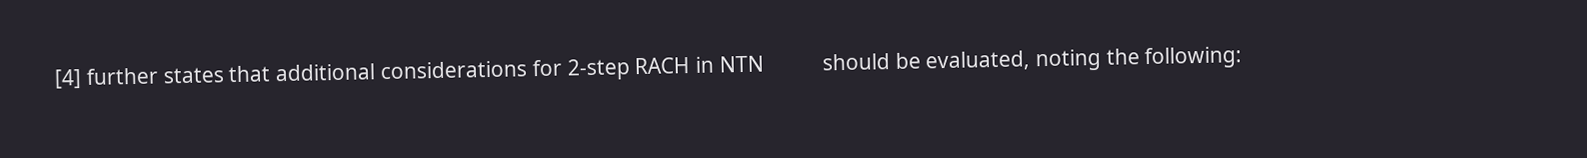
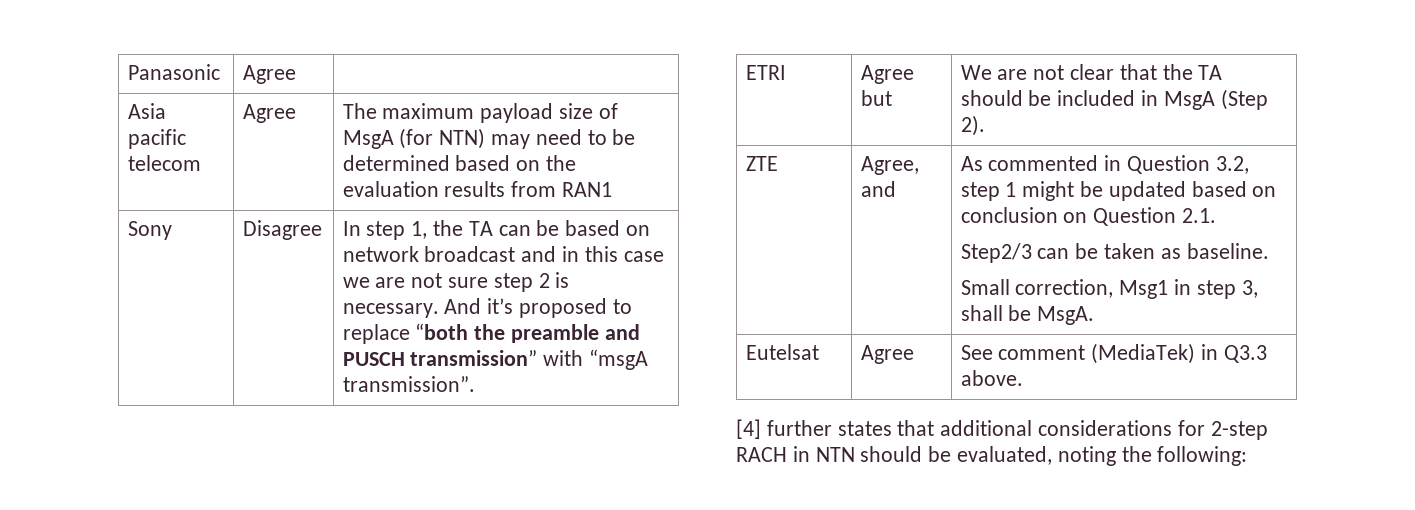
(54, 79) none -> [127,64,220,80] [242,65,296,84] [127,103,166,119] [127,129,186,149] [127,155,201,171] [242,104,296,123] [342,103,618,123] [342,128,636,149] [342,155,576,171] [342,181,612,197] [127,221,172,240] [242,220,322,240] [342,220,650,240] [342,246,664,262] [342,272,570,292] [342,298,632,318] [342,323,640,344] [342,349,648,370] [342,376,475,392] [745,65,786,80] [860,65,914,84] [860,90,892,106] [960,64,1223,80] [960,89,1268,110] [960,115,985,136] [745,156,778,171] [860,156,919,175] [860,181,896,197] [960,155,1249,174] [960,181,1277,201] [960,207,1216,226] [960,243,1269,263] [960,279,1258,299] [960,305,1095,325] [745,344,819,360] [860,345,914,364] [960,343,1267,364] [960,370,1023,386] Panasonic | Agree | // Asia pacific telecom | Agree | The maximum payload size of MsgA (for NTN) may need to be determined based on the evaluation results from RAN1 // Sony | Disagree | In step 1, the TA can be based on network broadcast and in this case we are not sure step 2 is necessary. And it’s proposed to replace “both the preamble and PUSCH transmission” with “msgA transmission”. // ETRI | Agree but | We are not clear that the TA should be included in MsgA (Step 2). // ZTE | Agree, and | As commented in Question 3.2, step 1 might be updated based on conclusion on Question 2.1. // Step2/3 can be taken as baseline. // Small correction, Msg1 in step 3, shall be MsgA. // Eutelsat | Agree | See comment (MediaTek) in Q3.3 above. //

